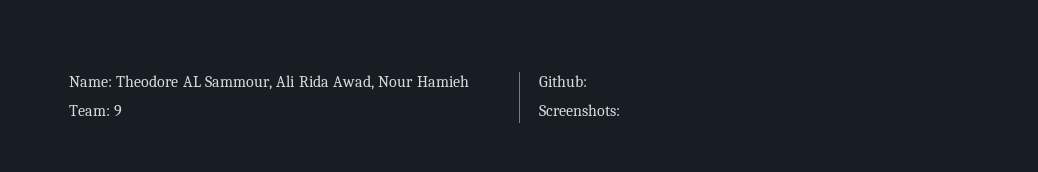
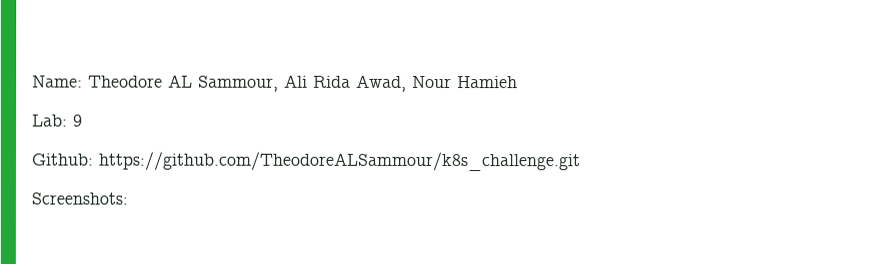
[69,105,110,116] Team: -> [32,114,68,127] Lab:
(587, 81) none -> [98,151,580,172] https://github.com/TheodoreALSammour/k8s_challenge.git

